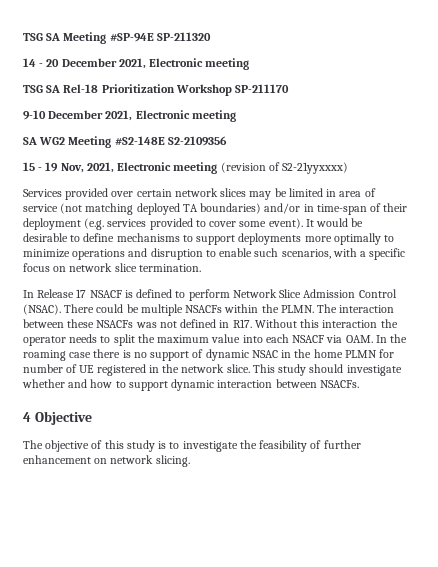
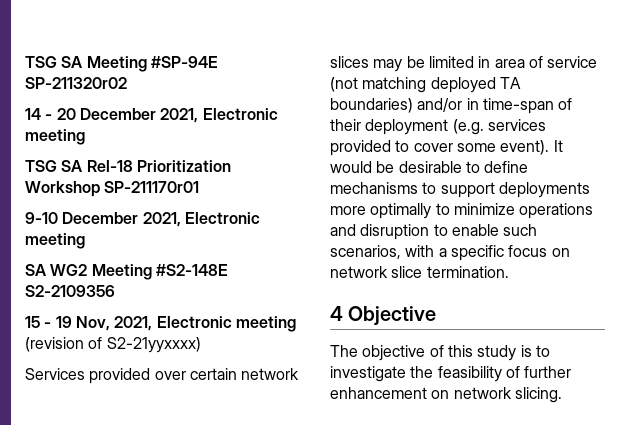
[156,32,211,41] SP-211320 -> [25,77,127,89] SP-211320r02
[235,84,290,93] SP-211170 -> [104,181,200,193] SP-211170r01
[23,289,397,301] [23,304,395,316] [23,319,398,328] [23,334,408,346] [23,349,395,361] [23,364,402,376] [22,379,359,391] // In Release 17 NSACF is defined to perform Network Slice Admission Control (NSAC). There could be multiple NSACFs within the PLMN. The interaction between these NSACFs was not defined in R17. Without this interaction the operator needs to split the maximum value into each NSACF via OAM. In the roaming case there is no support of dynamic NSAC in the home PLMN for number of UE registered in the network slice. This study should investigate whether and how to support dynamic interaction between NSACFs. -> (509, 272) none

